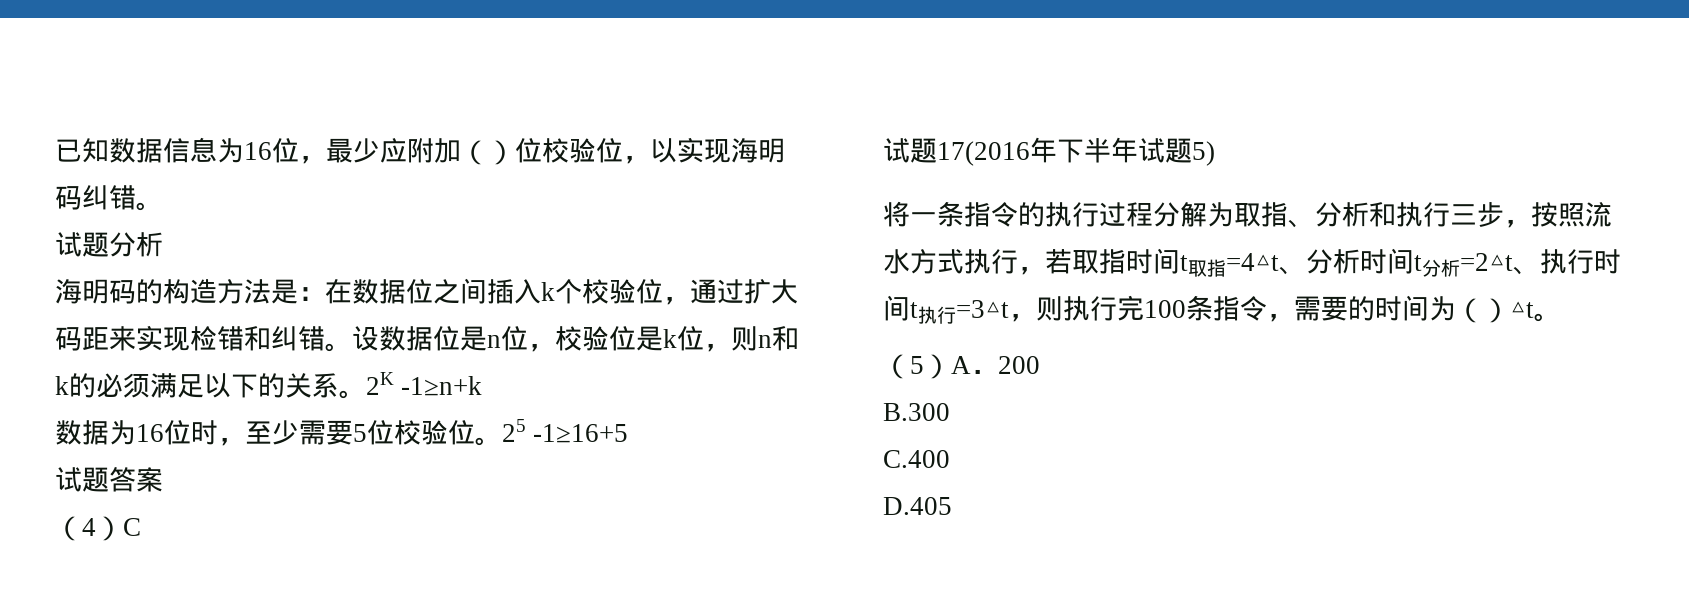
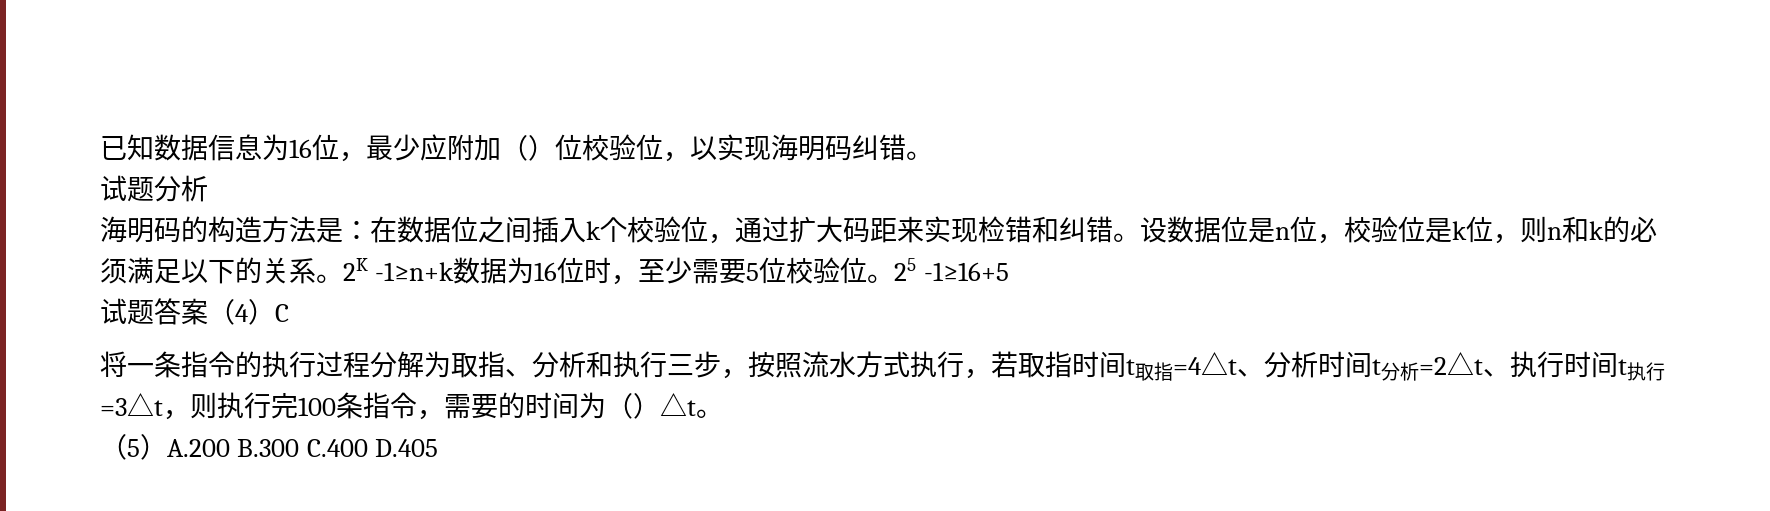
(483, 386) // -> (455, 271) none
(163, 479) // -> (208, 311) none
[883,137,1215,166] // 试题17(2016年下半年试题5) -> (289, 313) none
[951,356,1040,374] A．200 // -> [167,439,230,457] A.200
(950, 412) // -> (300, 448) none
(950, 459) // -> (368, 448) none

